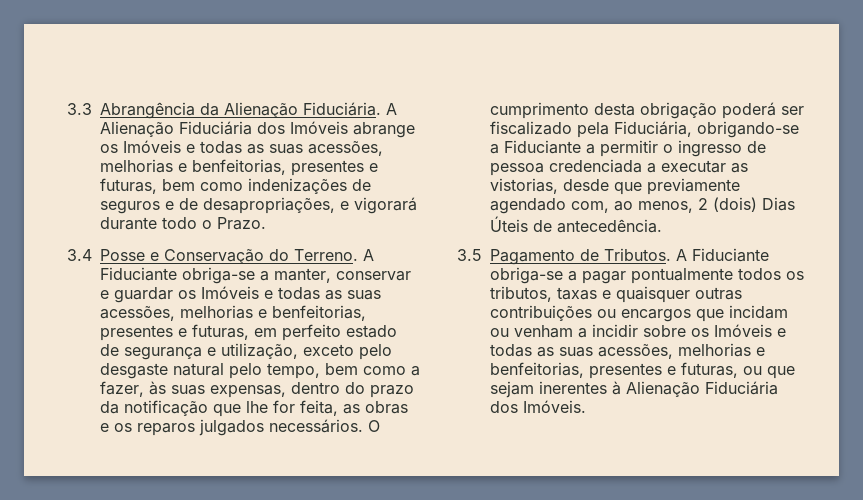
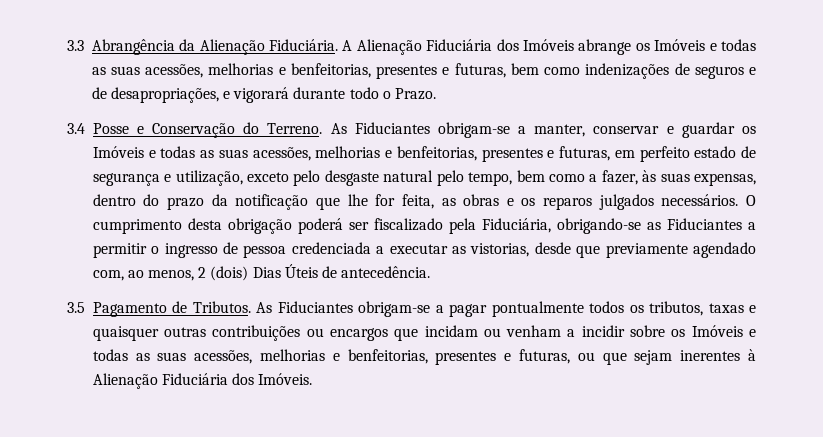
[363,249,374,261] [100,267,255,284] A Fiduciante obriga-se -> [330,122,510,138] As Fiduciantes obrigam-se
[490,140,581,154] a Fiduciante -> [646,218,742,230] as Fiduciantes
[676,248,769,262] [490,267,563,284] A Fiduciante obriga-se -> [256,301,431,317] As Fiduciantes obrigam-se

